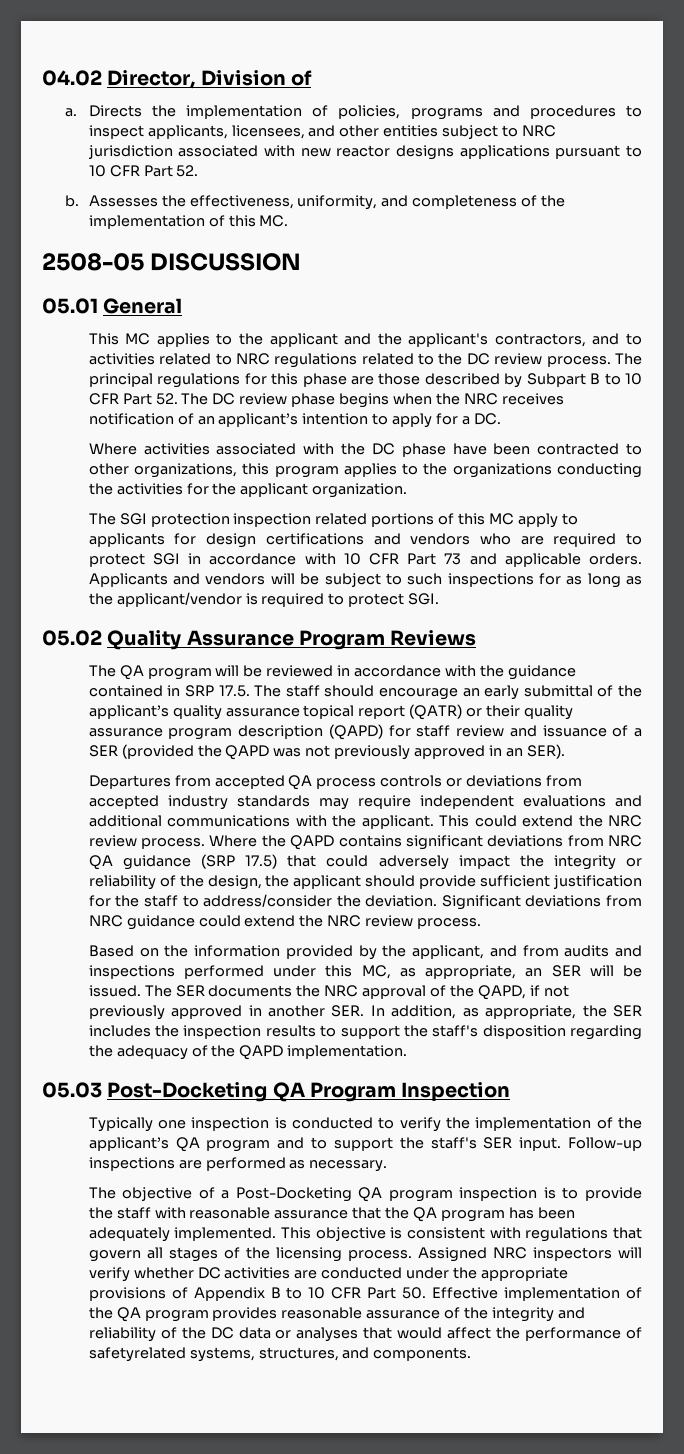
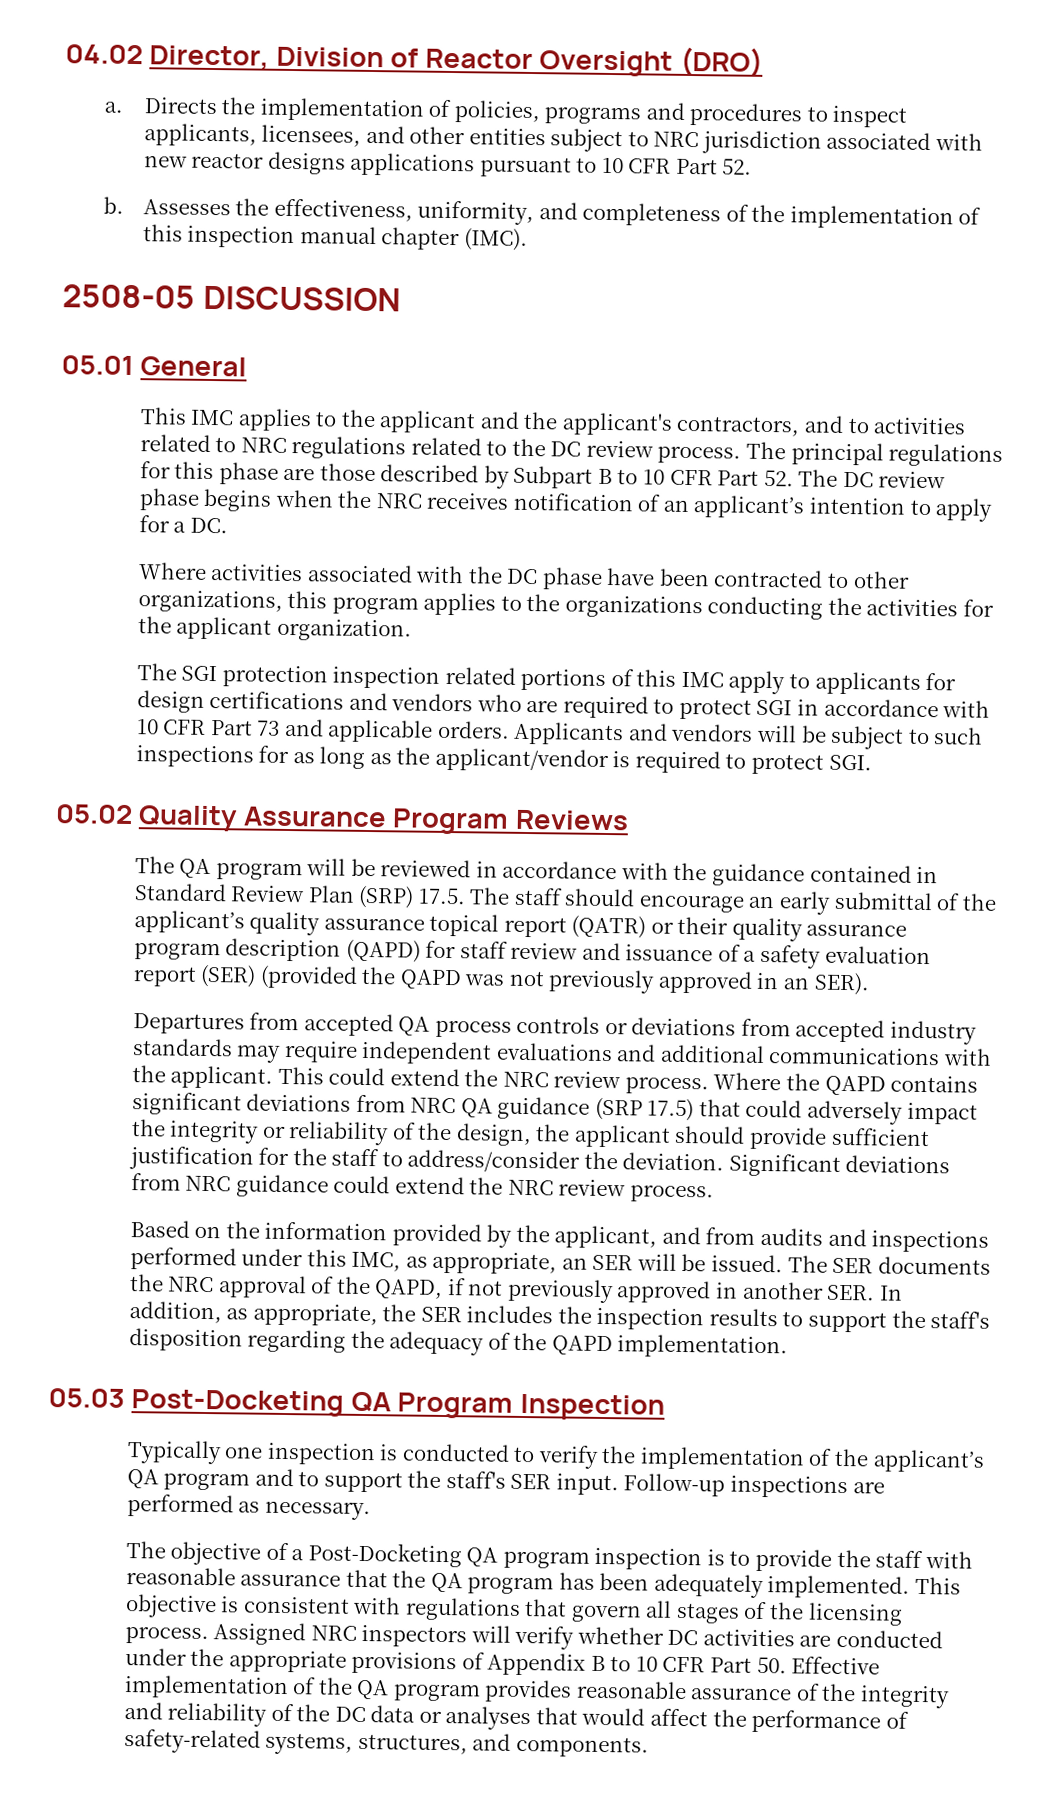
(312, 78) none -> [424,46,763,78] Reactor Oversight (DRO)
[259,215,289,227] MC. -> [187,225,528,251] inspection manual chapter (IMC).
[125,333,151,345] MC -> [190,409,235,426] IMC
[489,513,515,525] MC -> [680,671,724,688] IMC
[184,685,214,697] SRP -> [133,883,415,909] Standard Review Plan (SRP)
[88,745,118,757] SER -> [759,944,931,969] [132,964,257,988] safety evaluation report (SER)
[361,965,391,979] MC, -> [351,1251,402,1272] IMC,
[88,1347,186,1362] safetyrelated -> [123,1729,261,1754] safety-related

